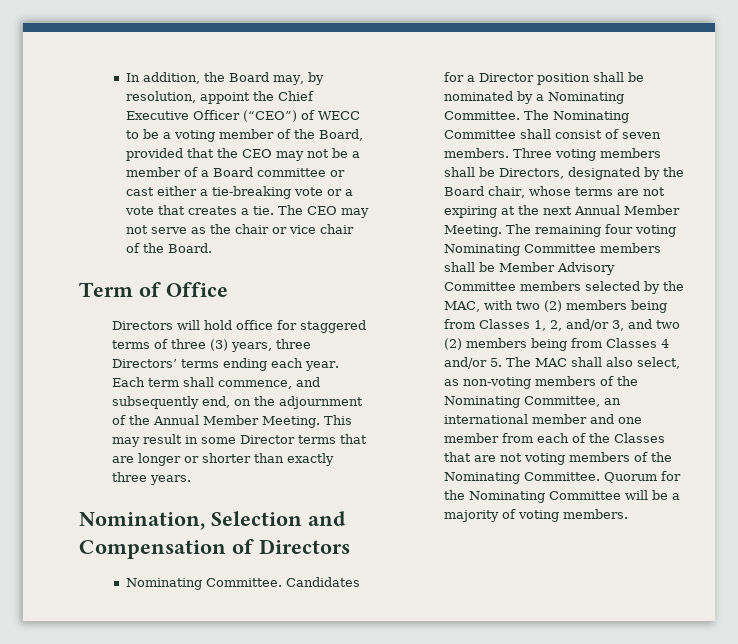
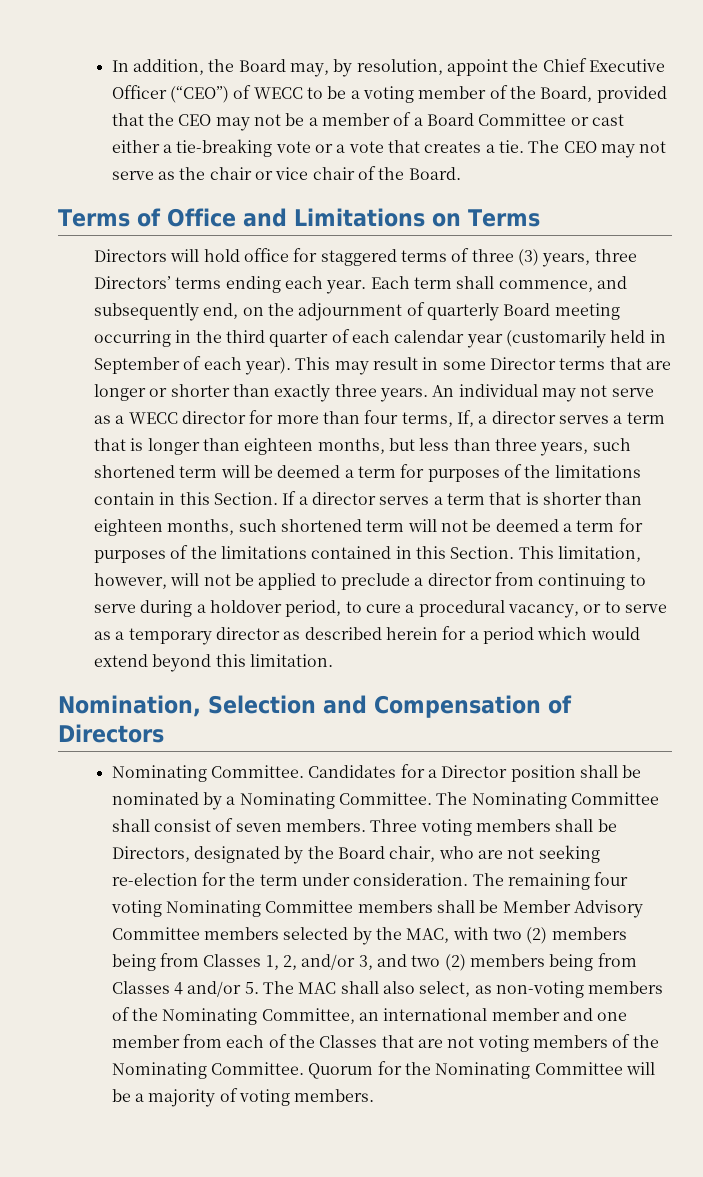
[256,168,326,177] committee -> [478,113,567,126] Committee
[79,282,133,297] Term -> [58,209,130,227] Terms
(228, 289) none -> [242,208,540,227] and Limitations on Terms
[128,415,320,428] the Annual Member Meeting. -> [427,303,620,321] [94,329,666,348] [94,356,292,375] quarterly Board meeting occurring in the third quarter of each calendar year (customarily held in September of each year).
(191, 480) none -> [432,384,654,402] [94,410,665,427] [94,438,631,456] [94,464,641,482] [94,491,643,505] [94,518,643,536] [94,545,641,563] [94,572,646,590] [94,600,667,618] [94,626,640,645] [94,654,334,672] An individual may not serve as a WECC director for more than four terms, If, a director serves a term that is longer than eighteen months, but less than three years, such shortened term will be deemed a term for purposes of the limitations contain in this Section. If a director serves a term that is shorter than eighteen months, such shortened term will not be deemed a term for purposes of the limitations contained in this Section. This limitation, however, will not be applied to preclude a director from continuing to serve during a holdover period, to cure a procedural vacancy, or to serve as a temporary director as described herein for a period which would extend beyond this limitation.
[528,186,665,196] [443,205,680,218] [443,225,502,237] whose terms are not expiring at the next Annual Member Meeting. -> [438,845,600,863] [111,872,469,886] who are not seeking re-election for the term under consideration.

